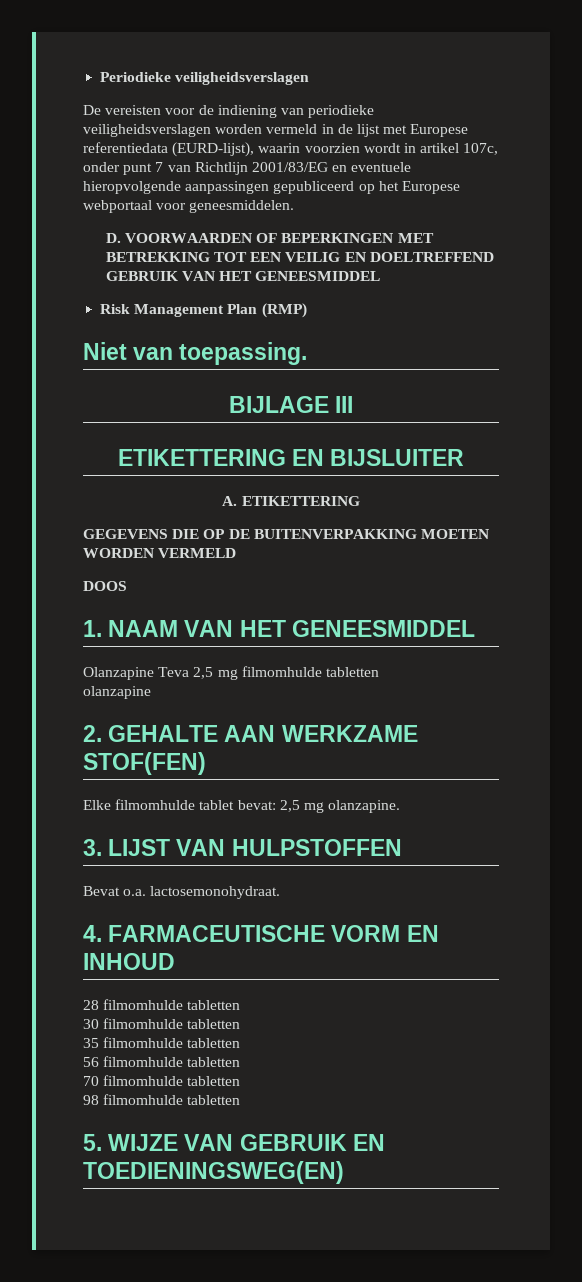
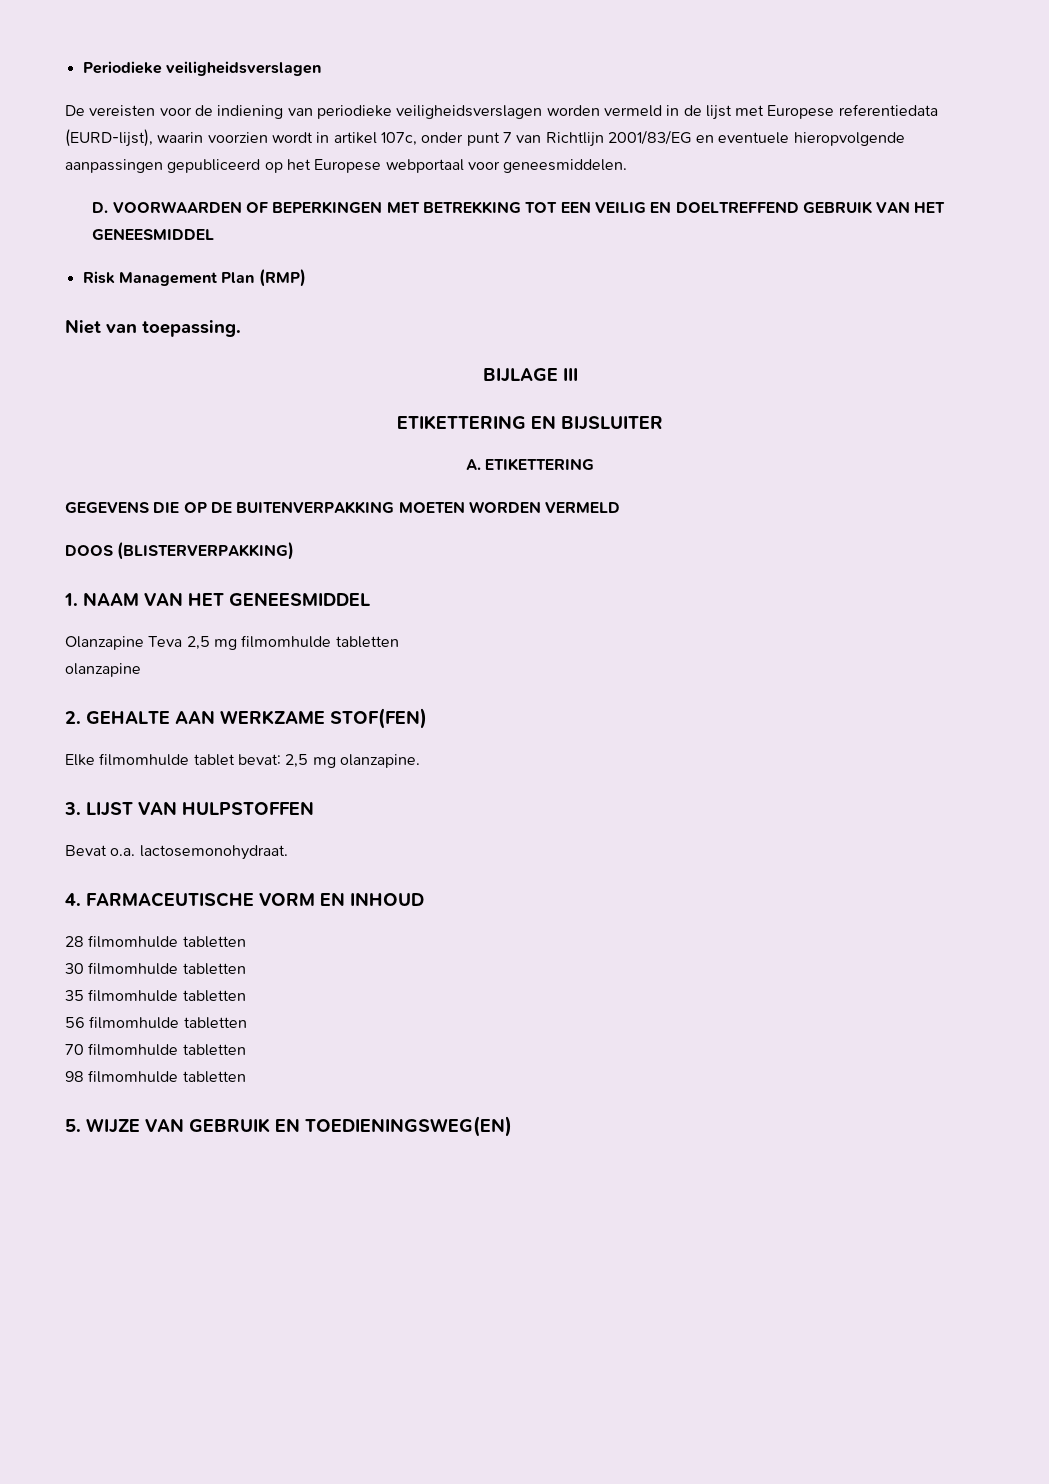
(127, 586) none -> [117,542,295,560] (BLISTERVERPAKKING)

